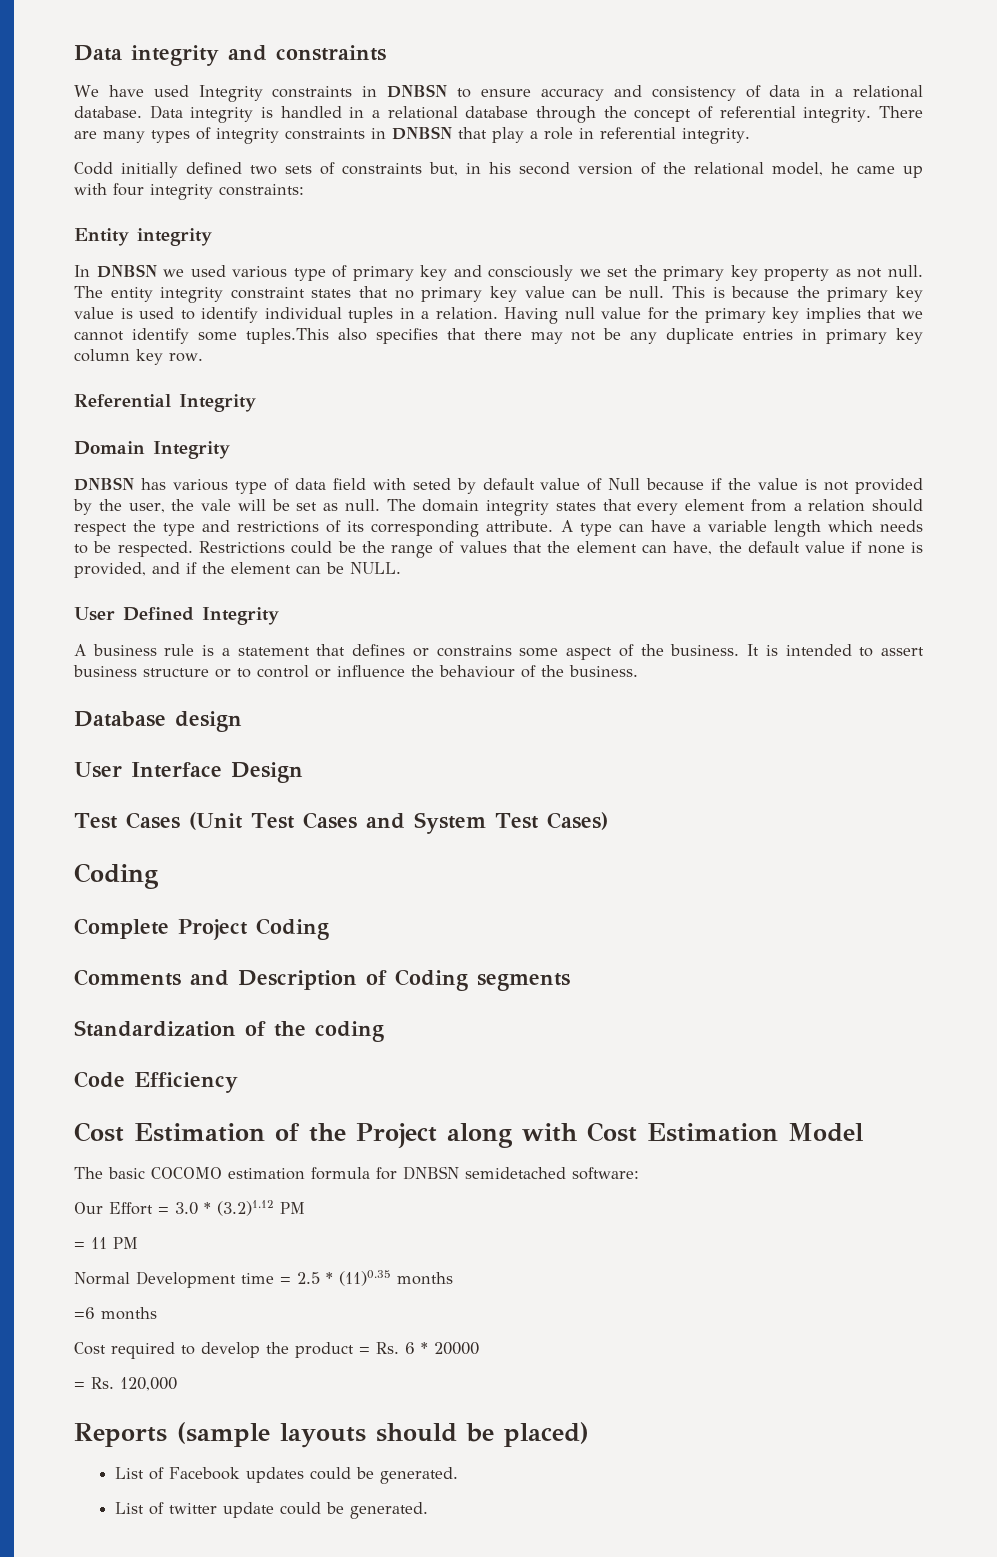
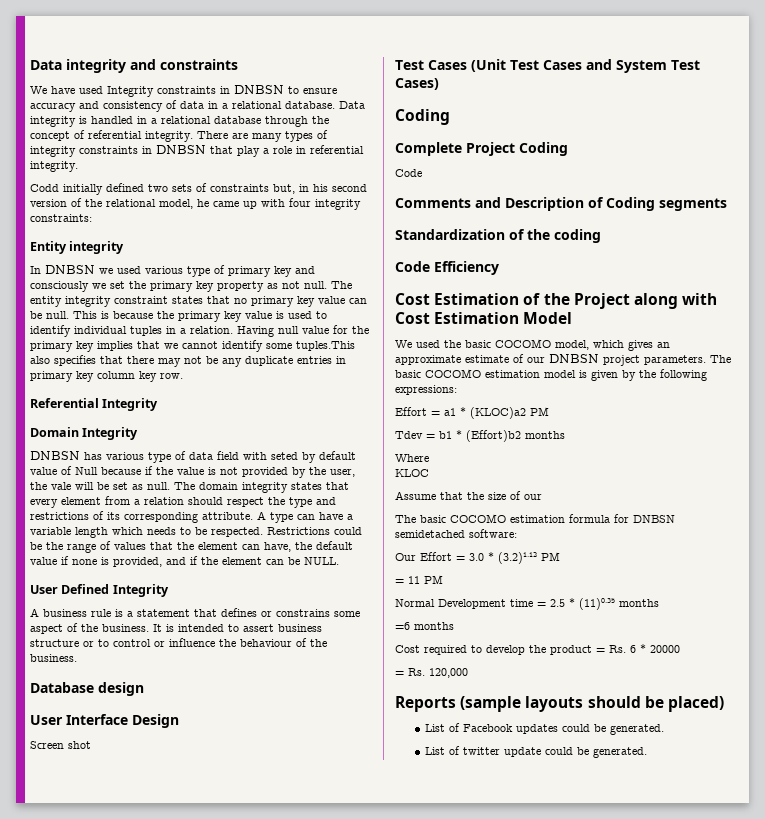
(303, 772) none -> [30,741,91,749] // Screen shot
(329, 929) none -> [395,169,422,177] // Code
(863, 1132) none -> [395,339,670,351] [395,354,731,366] [395,369,707,381] [395,385,457,395] [395,407,549,419] [395,430,565,442] [395,454,429,462] [395,469,429,477] [395,491,542,500] // We used the basic COCOMO model, which gives an approximate estimate of our DNBSN project parameters. The basic COCOMO estimation model is given by the following expressions: // Effort = a1 * (KLOC)a2 PM // Tdev = b1 * (Effort)b2 months // Where // KLOC // Assume that the size of our

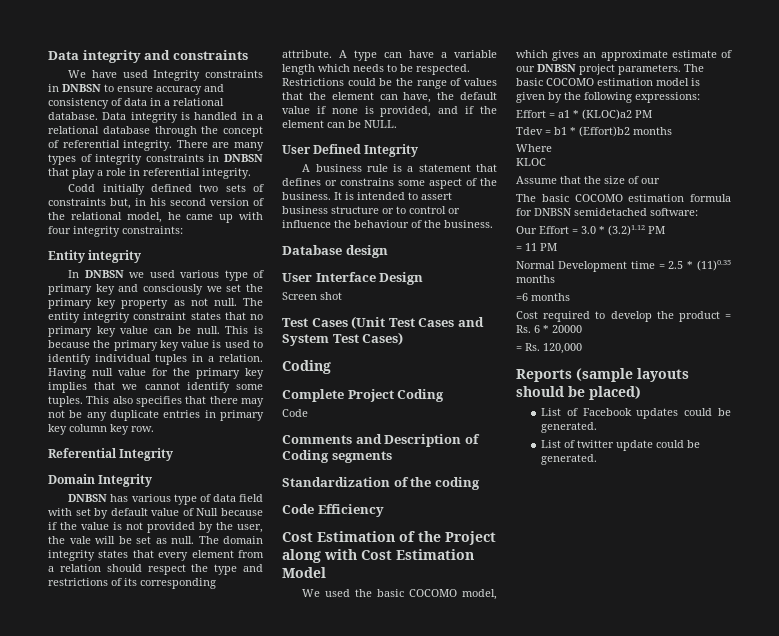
[296,341,355,351] tuples.This -> [48,396,110,407] tuples. This
[271,452,298,460] seted -> [75,508,91,516] set

